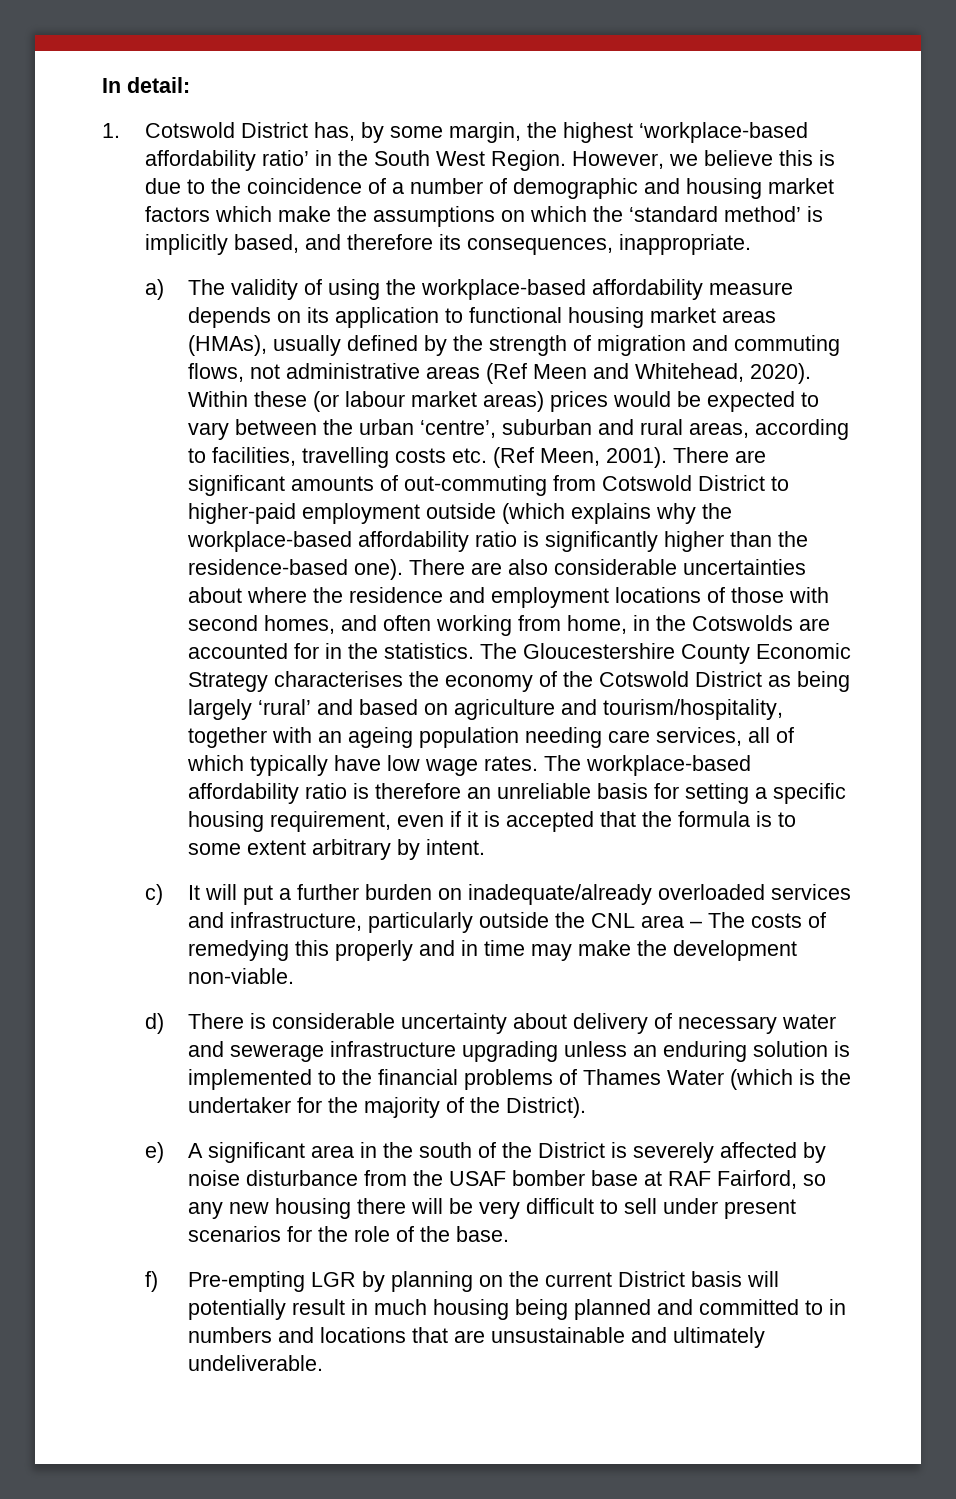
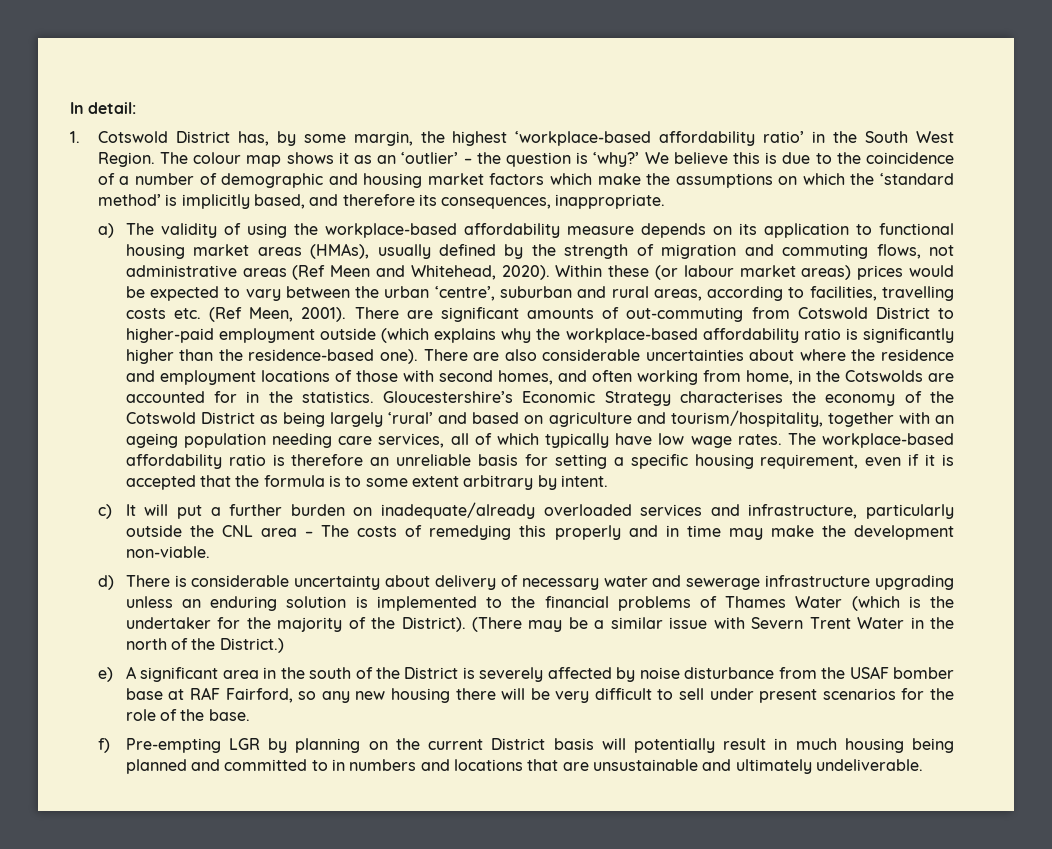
[571,151,698,169] However, we -> [160,152,669,167] The colour map shows it as an ‘outlier’ – the question is ‘why?’ We
[479,643,750,664] The Gloucestershire County -> [383,391,514,403] Gloucestershire’s
(586, 1107) none -> [471,617,955,632] [125,638,284,653] (There may be a similar issue with Severn Trent Water in the north of the District.)

